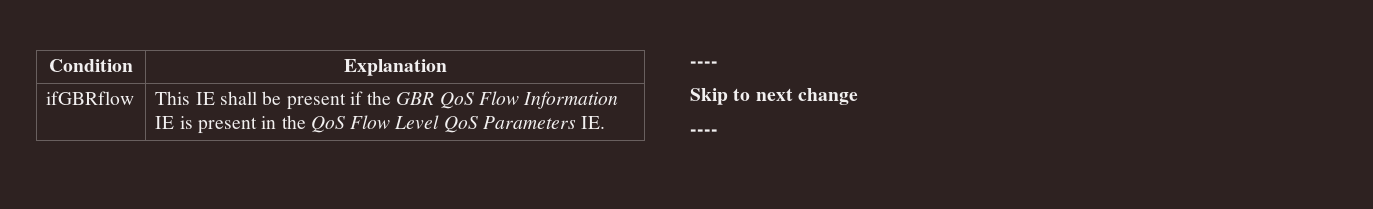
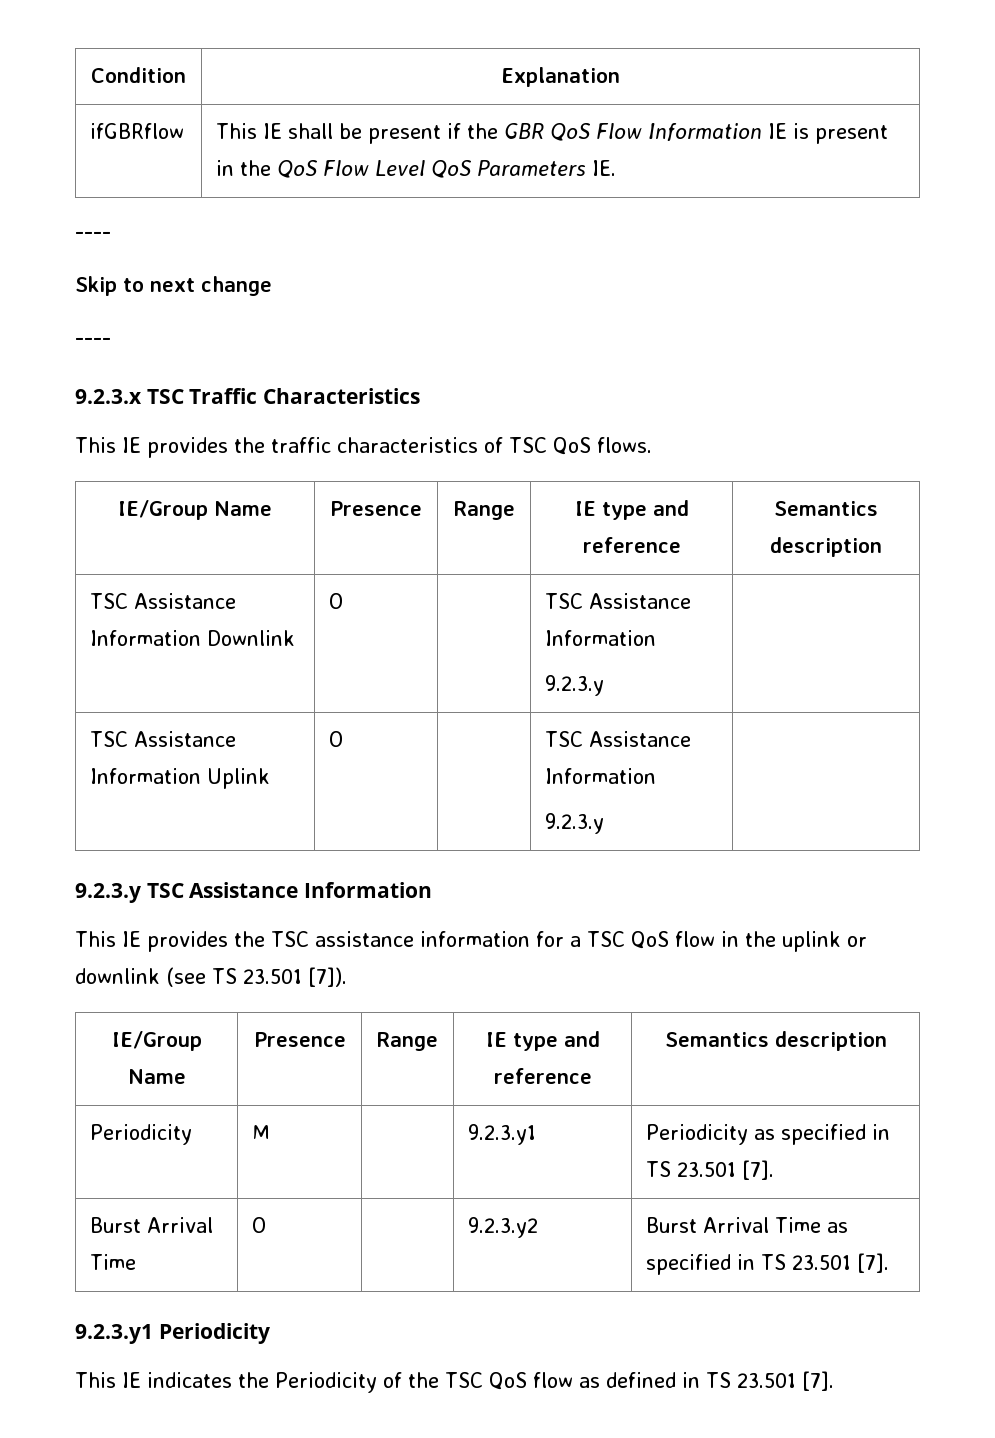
(718, 132) none -> [75,388,420,404] [75,437,652,458] [118,500,272,520] [330,501,422,516] [453,501,515,520] [574,500,689,520] [582,537,681,553] [774,501,878,516] [770,537,882,557] [90,593,237,609] [90,630,296,646] [329,593,344,609] [545,593,692,609] [545,630,657,646] [545,675,605,696] [90,731,237,747] [90,768,271,789] [329,731,344,747] [545,731,692,747] [545,768,657,784] [545,813,605,834] [75,882,433,903] [75,931,867,952] [75,967,347,987] [111,1031,202,1051] [127,1069,186,1084] [253,1032,346,1047] [377,1032,438,1051] [485,1031,600,1051] [493,1068,592,1084] [664,1031,887,1051] [90,1124,193,1145] [252,1125,271,1140] [468,1124,537,1145] [646,1124,891,1145] [646,1160,775,1180] [90,1217,214,1233] [90,1254,137,1270] [252,1217,267,1233] [468,1217,539,1238] [646,1217,849,1233] [646,1253,890,1275] [75,1323,270,1344] [75,1371,834,1393] // 9.2.3.x TSC Traffic Characteristics // This IE provides the traffic characteristics of TSC QoS flows. // IE/Group Name | Presence | Range | IE type and reference | Semantics description // TSC Assistance Information Downlink | O | | TSC Assistance Information // 9.2.3.y | // TSC Assistance Information Uplink | O | | TSC Assistance Information // 9.2.3.y | // 9.2.3.y TSC Assistance Information // This IE provides the TSC assistance information for a TSC QoS flow in the uplink or downlink (see TS 23.501 [7]). // IE/Group Name | Presence | Range | IE type and reference | Semantics description // Periodicity | M | | 9.2.3.y1 | Periodicity as specified in TS 23.501 [7]. // Burst Arrival Time | O | | 9.2.3.y2 | Burst Arrival Time as specified in TS 23.501 [7]. // 9.2.3.y1 Periodicity // This IE indicates the Periodicity of the TSC QoS flow as defined in TS 23.501 [7].

